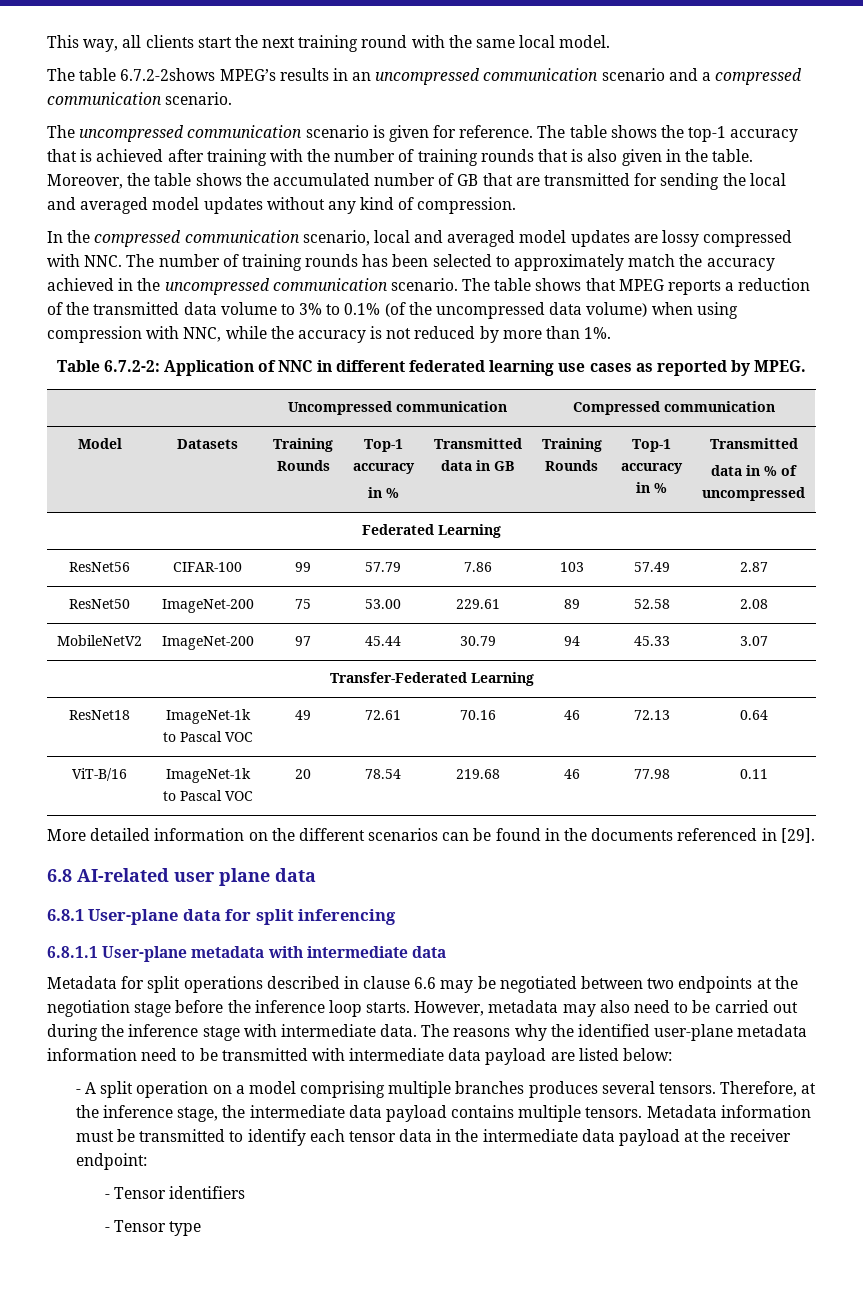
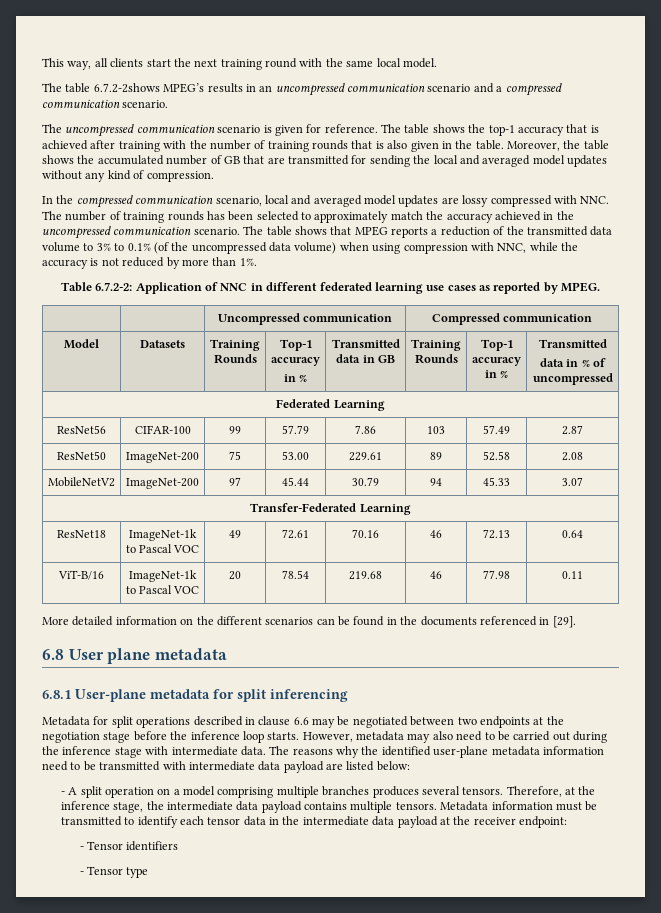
[77,868,316,886] AI-related user plane data -> [68,648,227,664] User plane metadata
[182,909,221,921] data -> [150,689,210,699] metadata
[47,946,446,962] // 6.8.1.1 User-plane metadata with intermediate data -> (348, 695) none

